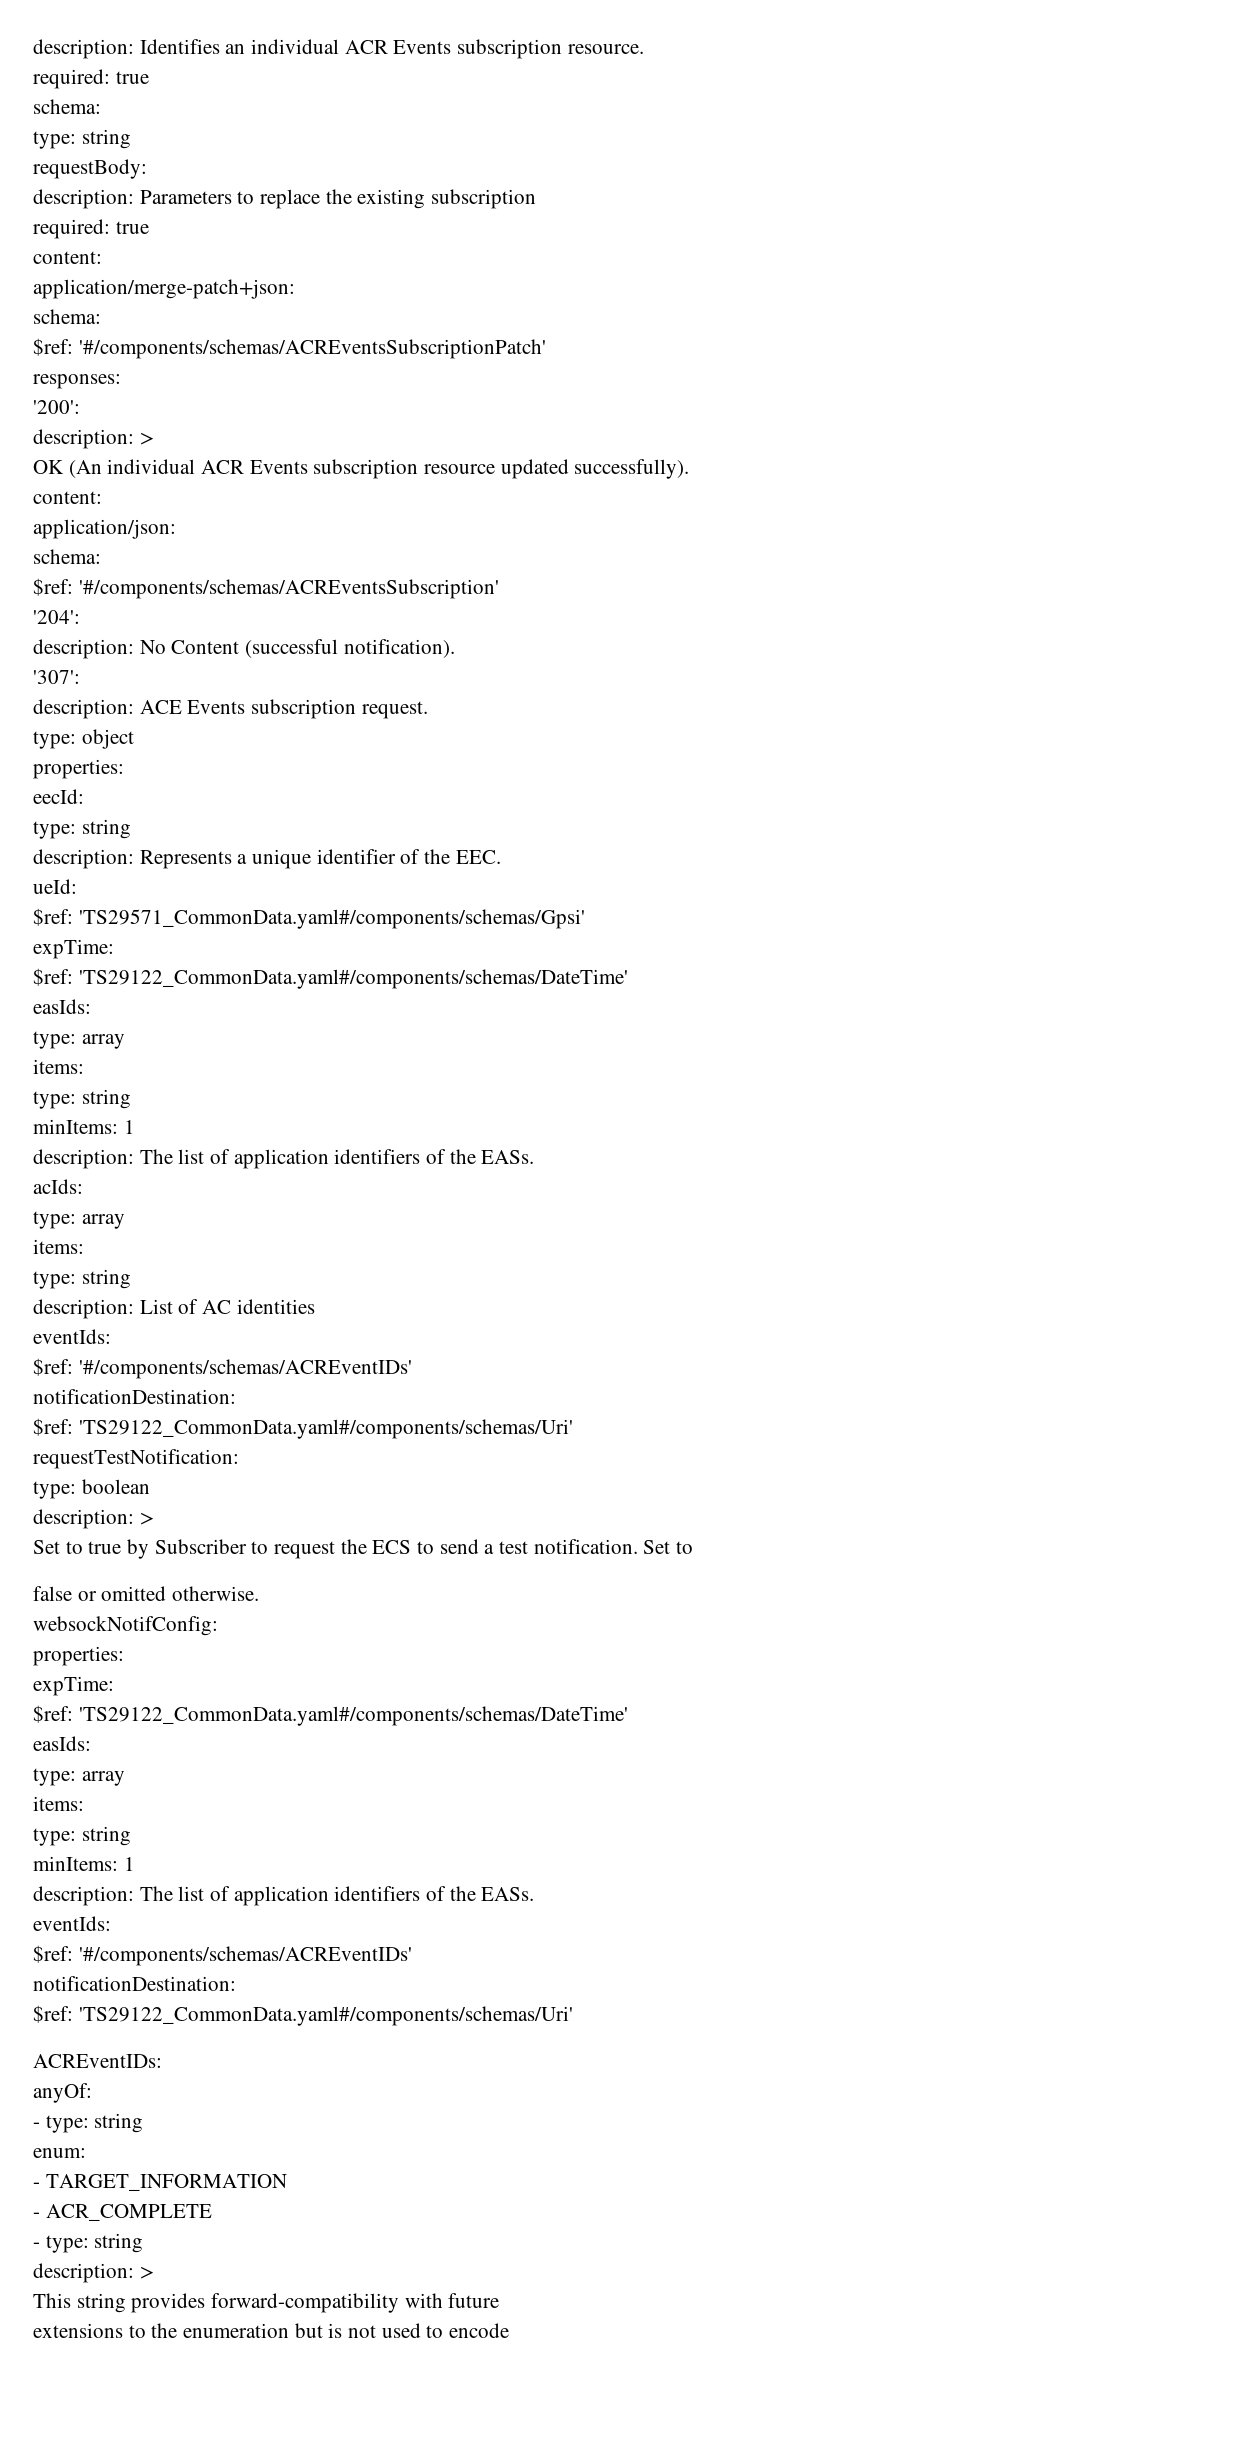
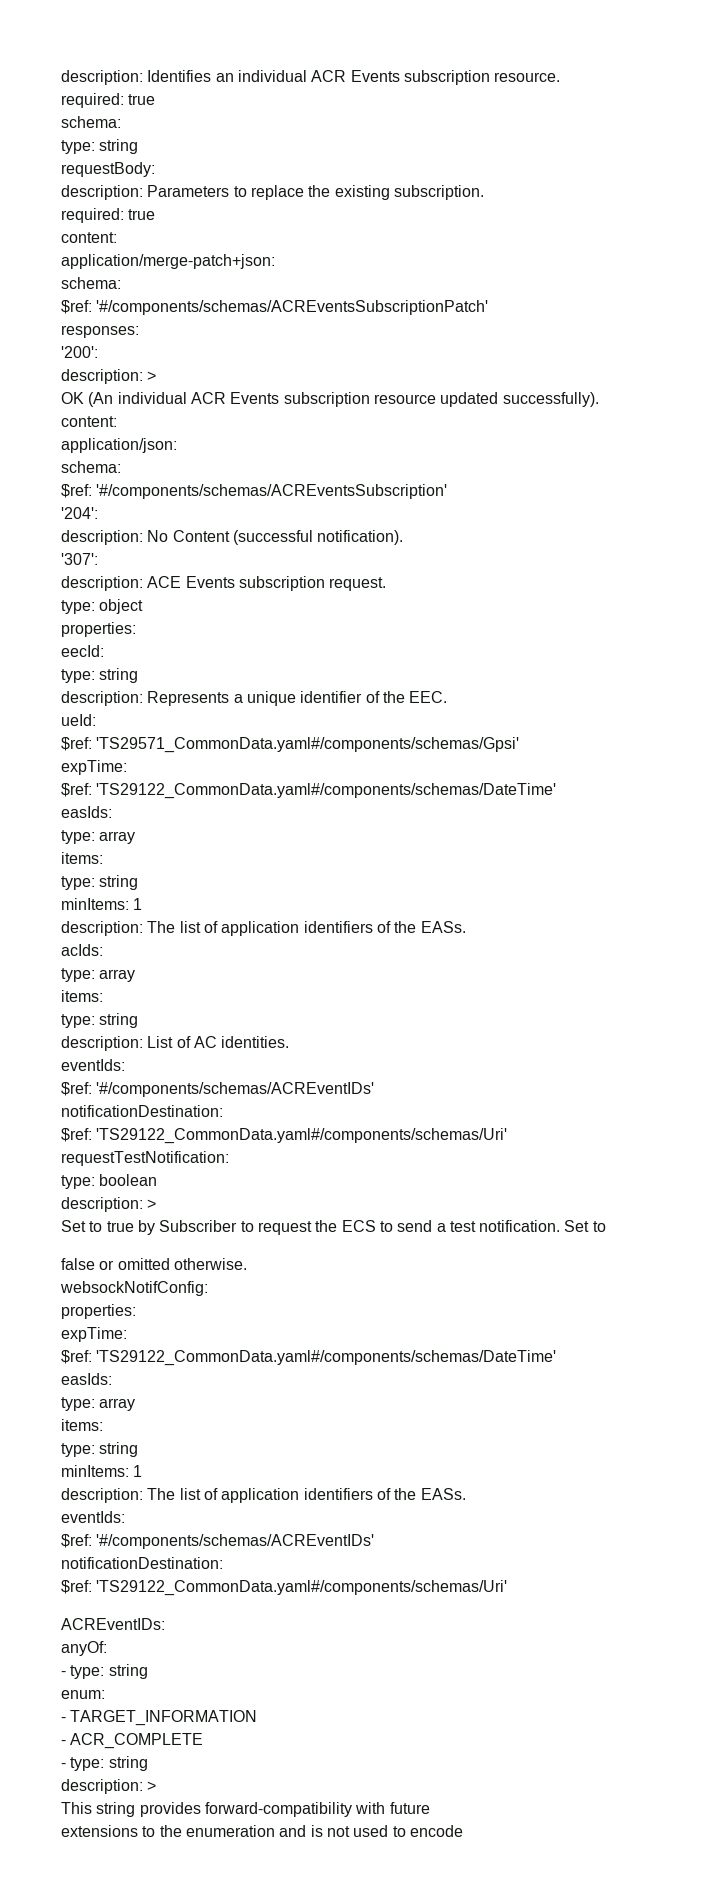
[431,189,537,209] subscription -> [393,185,484,200] subscription.
[236,1299,315,1314] identities -> [221,1036,290,1048] identities.
[294,2323,323,2338] but -> [279,1825,307,1837] and

